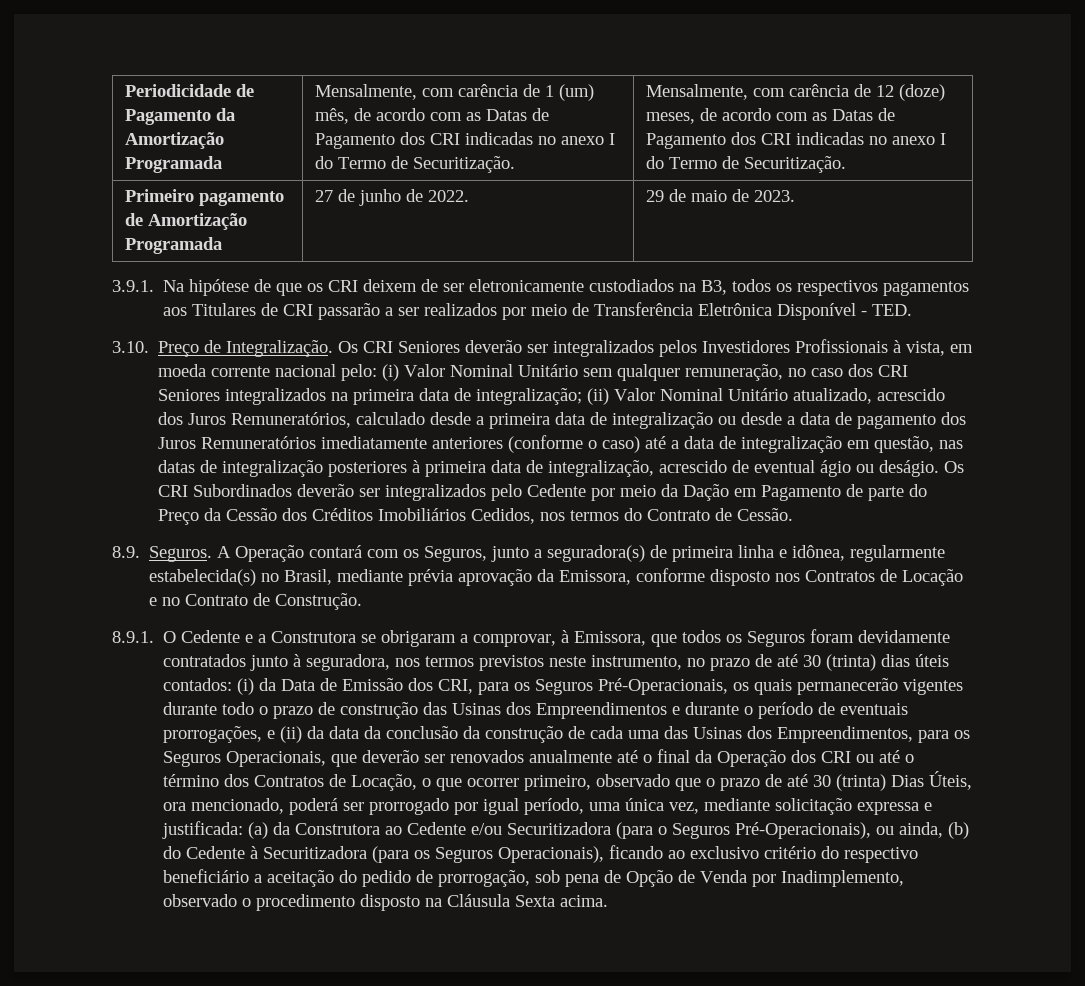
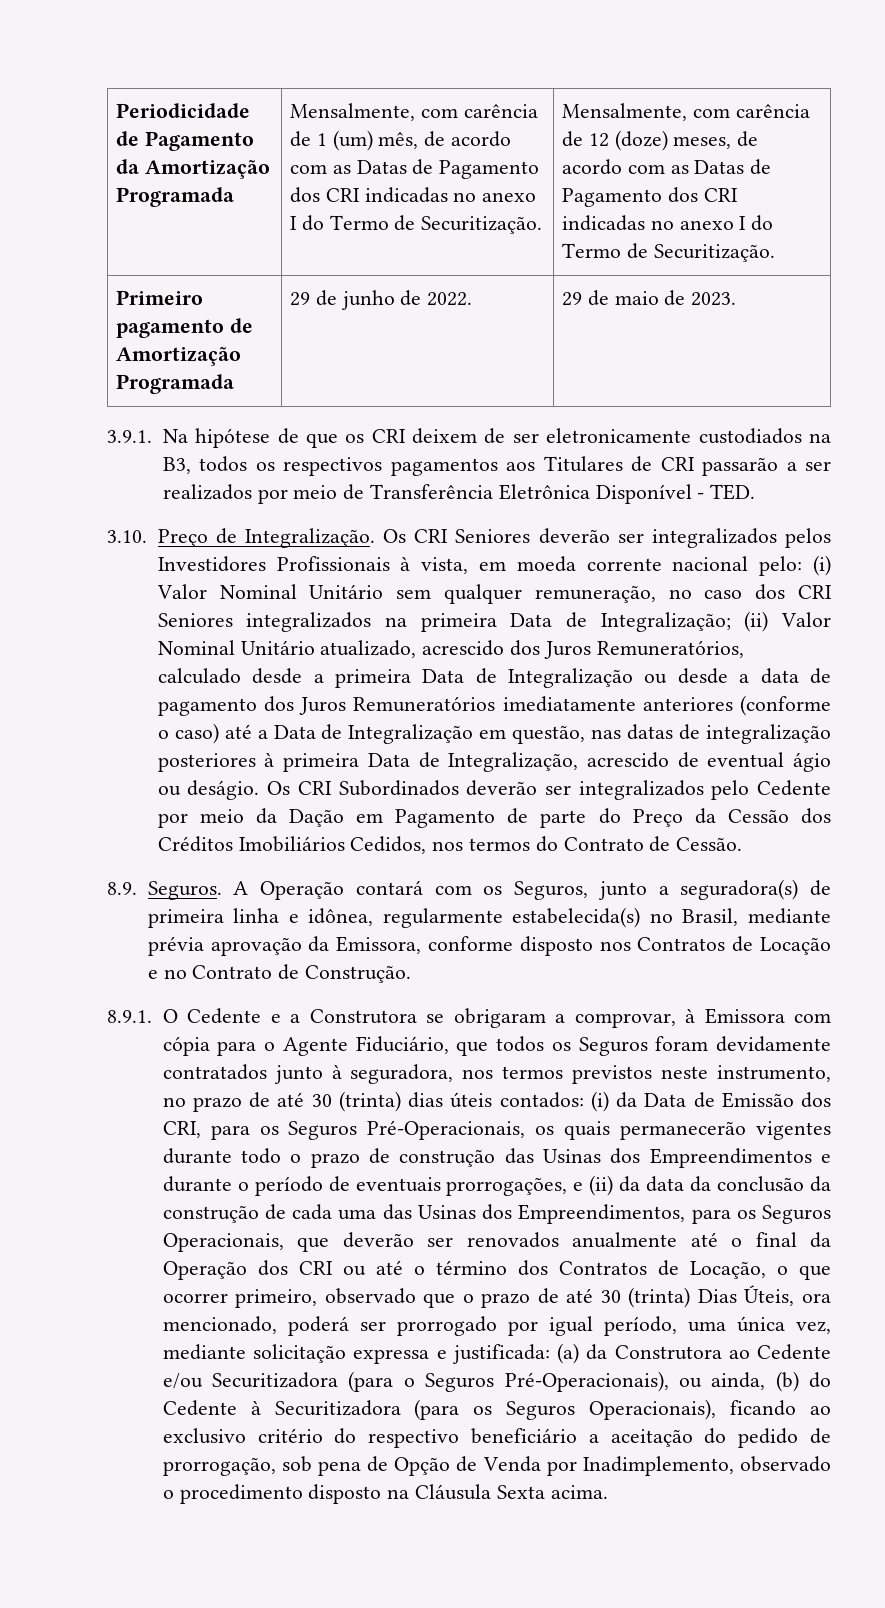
[314,190,333,202] 27 -> [289,292,310,306] 29
[419,388,583,405] data de integralização; -> [510,612,731,632] Data de Integralização;
[555,412,714,429] data de integralização -> [422,668,634,688] Data de Integralização
[684,436,843,453] data de integralização -> [273,724,474,744] Data de Integralização
[491,460,655,477] data de integralização, -> [367,752,579,772] Data de Integralização,
[574,631,647,646] Emissora, -> [704,1008,832,1024] [162,1036,449,1056] Emissora com cópia para o Agente Fiduciário,

